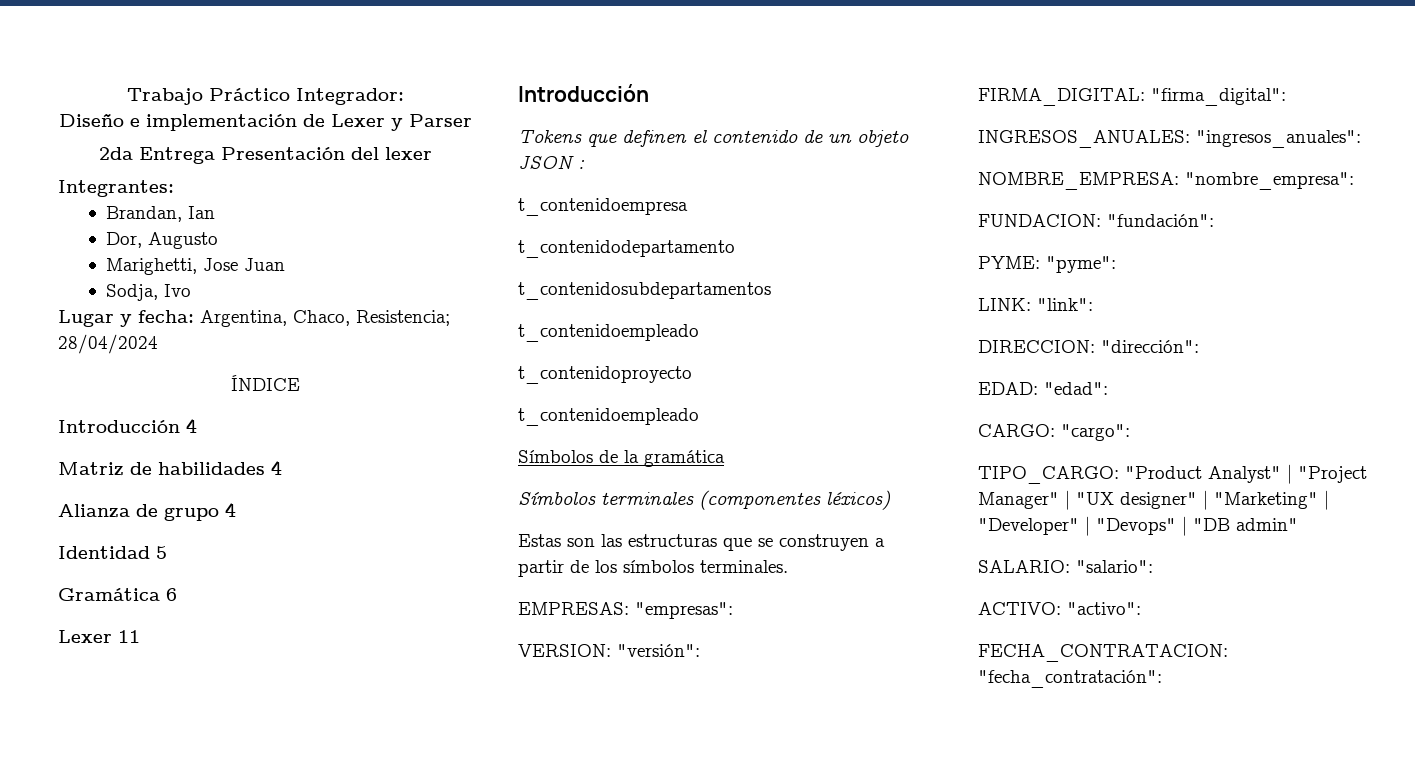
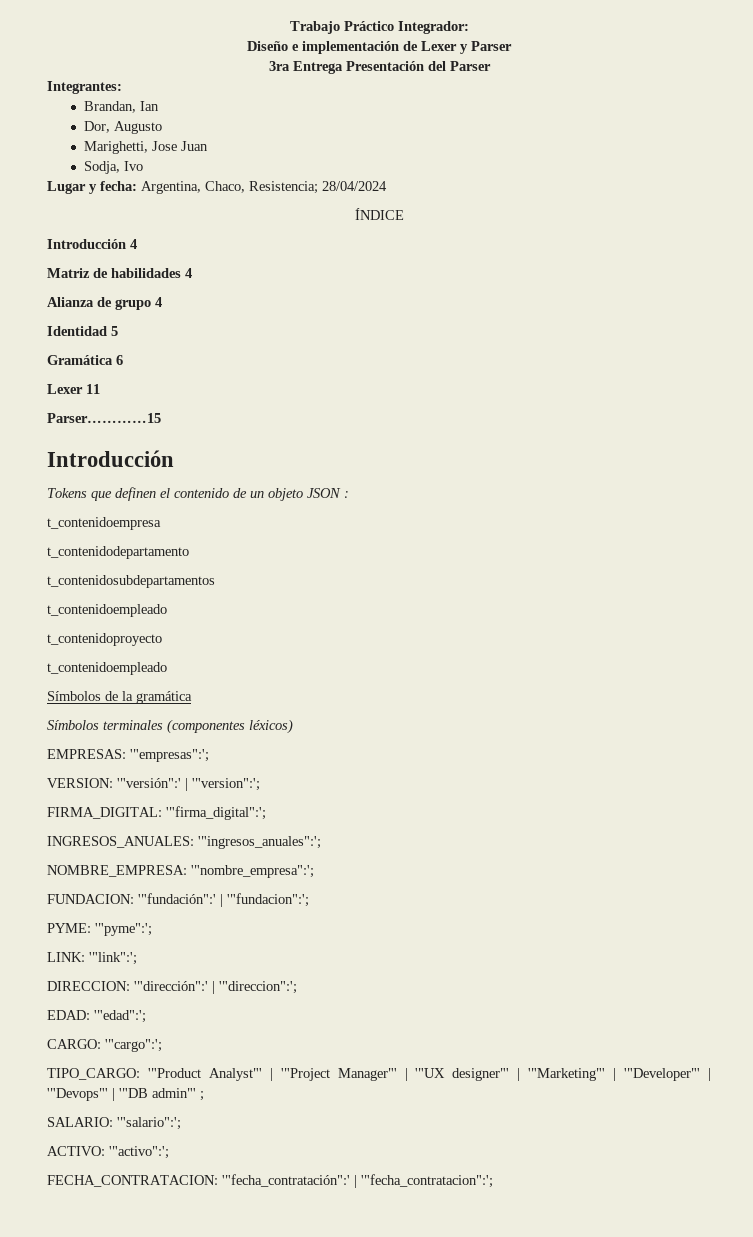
[98,147,133,160] 2da -> [268,61,290,71] 3ra
[384,147,432,160] lexer -> [449,61,491,71] Parser
(140, 636) none -> [47,413,161,423] // Parser…………15
[518,534,885,551] [518,560,788,577] // Estas son las estructuras que se construyen a partir de los símbolos terminales. -> (293, 726) none
[635,602,733,619] "empresas": -> [130,749,209,762] '"empresas":';
[617,644,700,657] "versión": -> [117,778,260,791] '"versión":' | '"version":';
[1151,88,1286,106] "firma_digital": -> [166,806,266,820] '"firma_digital":';
[1196,130,1361,148] "ingresos_anuales": -> [198,836,321,849] '"ingresos_anuales":';
[1185,172,1354,190] "nombre_empresa": -> [191,865,314,878] '"nombre_empresa":';
[1107,214,1214,227] "fundación": -> [138,893,309,907] '"fundación":' | '"fundacion":';
[1046,256,1116,273] "pyme": -> [95,923,152,936] '"pyme":';
[1037,298,1093,311] "link": -> [89,952,137,965] '"link":';
[1101,340,1199,353] "dirección": -> [134,981,297,994] '"dirección":' | '"direccion":';
[1044,382,1108,395] "edad": -> [94,1010,146,1023] '"edad":';
[1061,424,1130,441] "cargo": -> [105,1039,162,1052] '"cargo":';
[1125,464,1367,484] [978,490,1329,510] [978,516,1298,536] "Product Analyst" | "Project Manager" | "UX designer" | "Marketing" | "Developer" | "Devops" | "DB admin" -> [147,1068,711,1081] [47,1088,204,1101] '"Product Analyst"' | '"Project Manager"' | '"UX designer"' | '"Marketing"' | '"Developer"' | '"Devops"' | '"DB admin"' ;
[1076,560,1153,573] "salario": -> [117,1117,181,1130] '"salario":';
[1067,602,1141,615] "activo": -> [109,1146,169,1159] '"activo":';
[978,670,1162,688] "fecha_contratación": -> [222,1174,493,1188] '"fecha_contratación":' | '"fecha_contratacion":';

